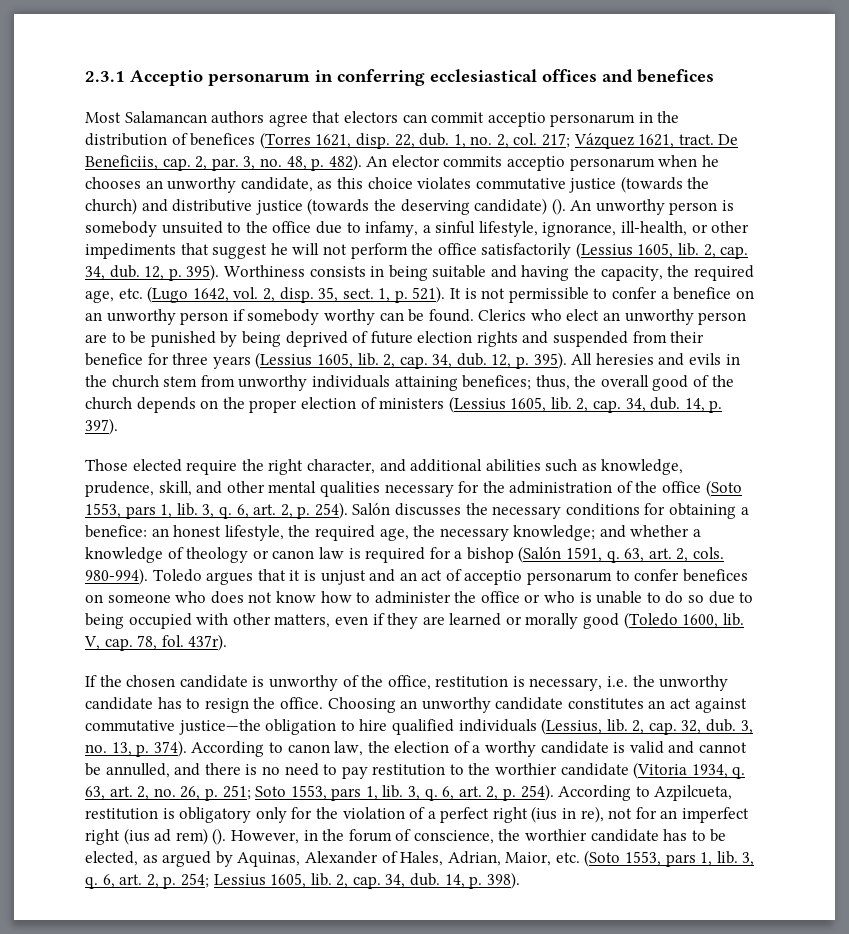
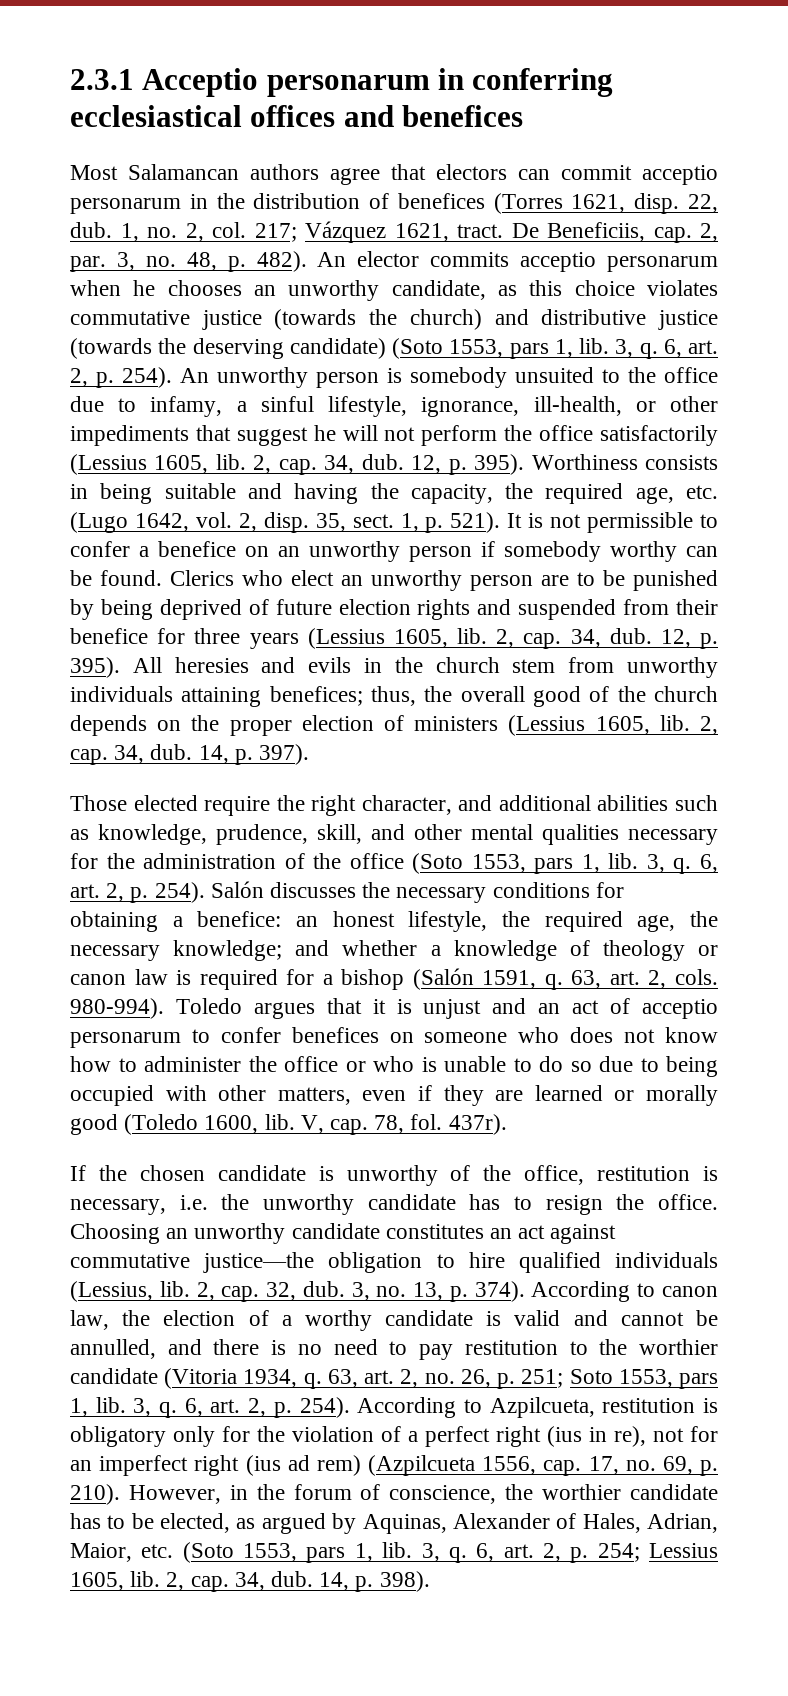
[551,198,566,215] (). -> [392,338,718,359] [70,367,172,388] (Soto 1553, pars 1, lib. 3, q. 6, art. 2, p. 254).
[212,828,227,845] (). -> [368,1455,718,1476] [70,1484,120,1505] (Azpilcueta 1556, cap. 17, no. 69, p. 210).

